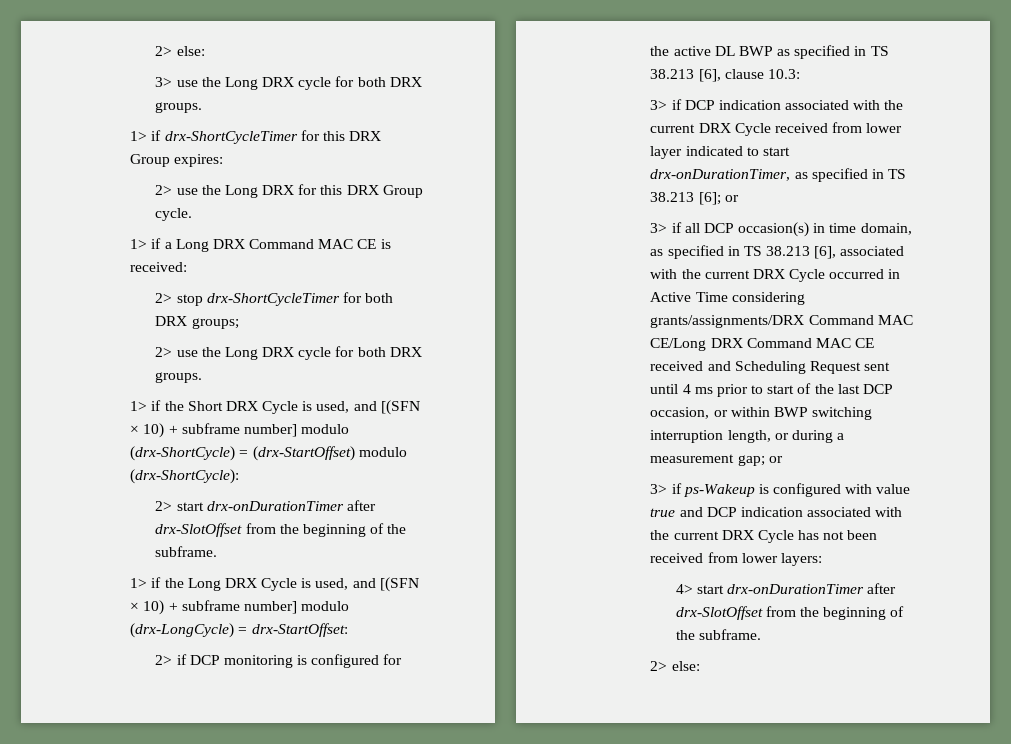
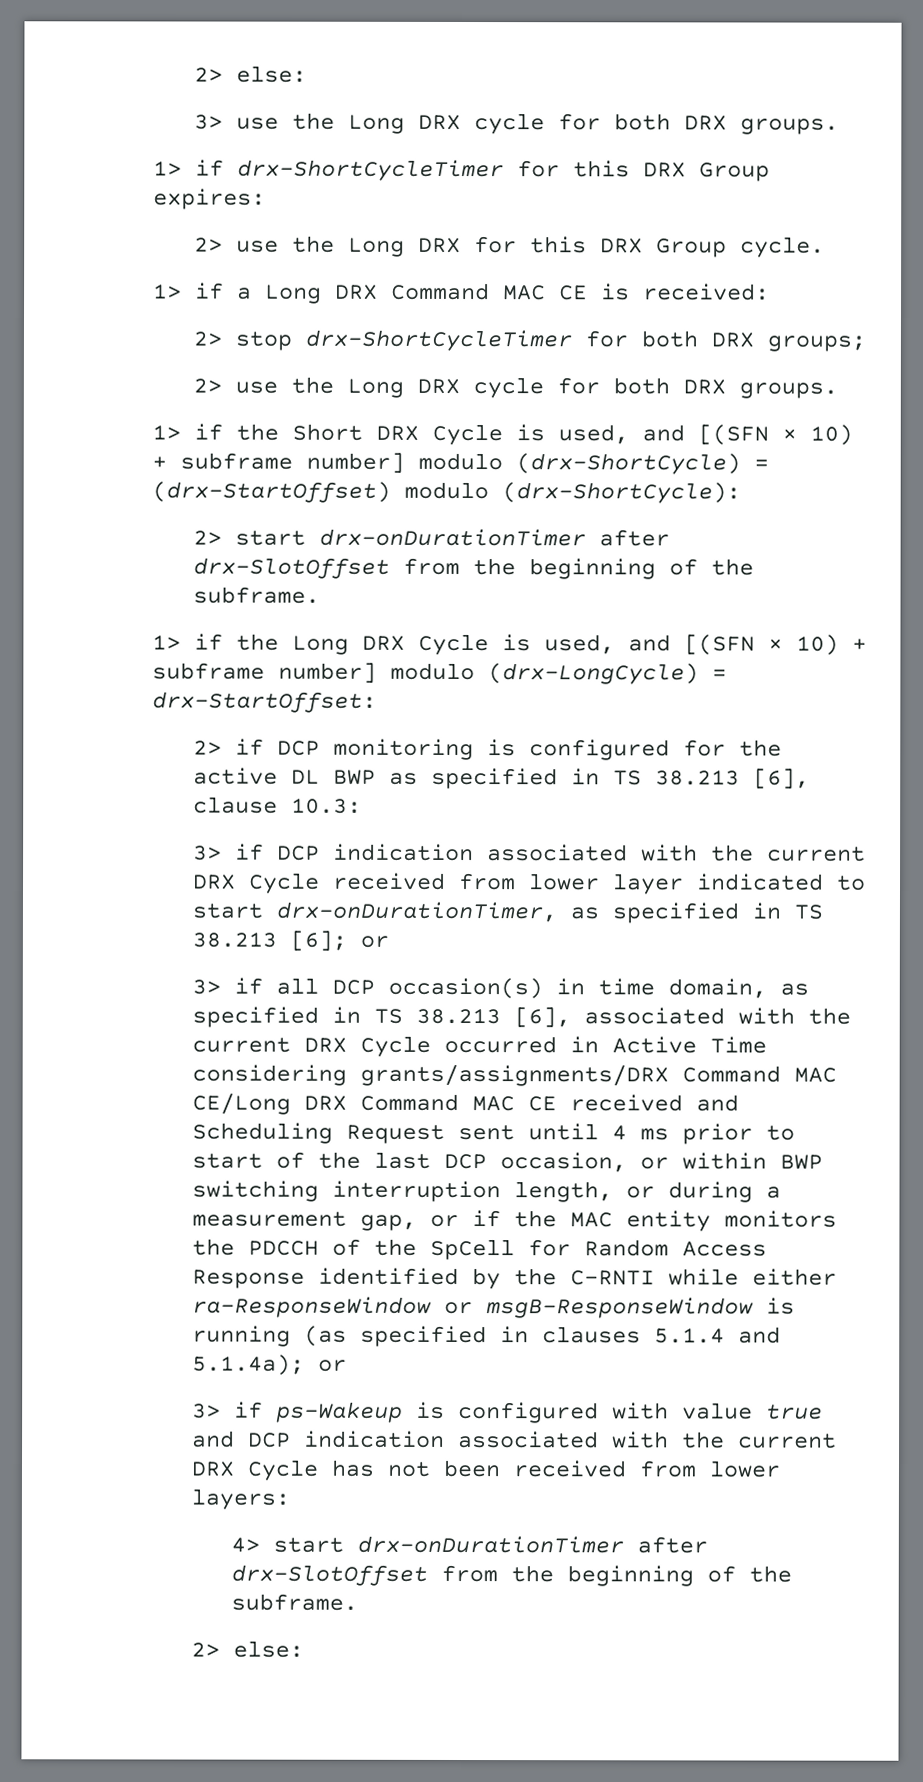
[737,455,765,466] gap; -> [359,1210,837,1232] [191,1238,767,1261] [191,1267,837,1290] [191,1296,795,1319] [191,1325,781,1348] [191,1354,305,1376] gap, or if the MAC entity monitors the PDCCH of the SpCell for Random Access Response identified by the C-RNTI while either ra-ResponseWindow or msgB-ResponseWindow is running (as specified in clauses 5.1.4 and 5.1.4a);

